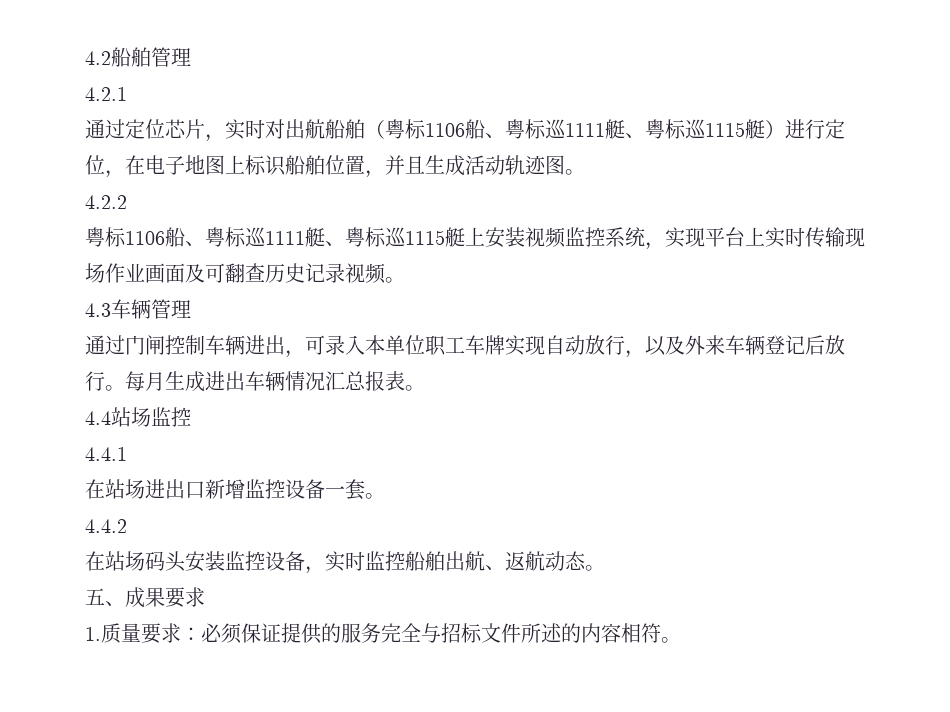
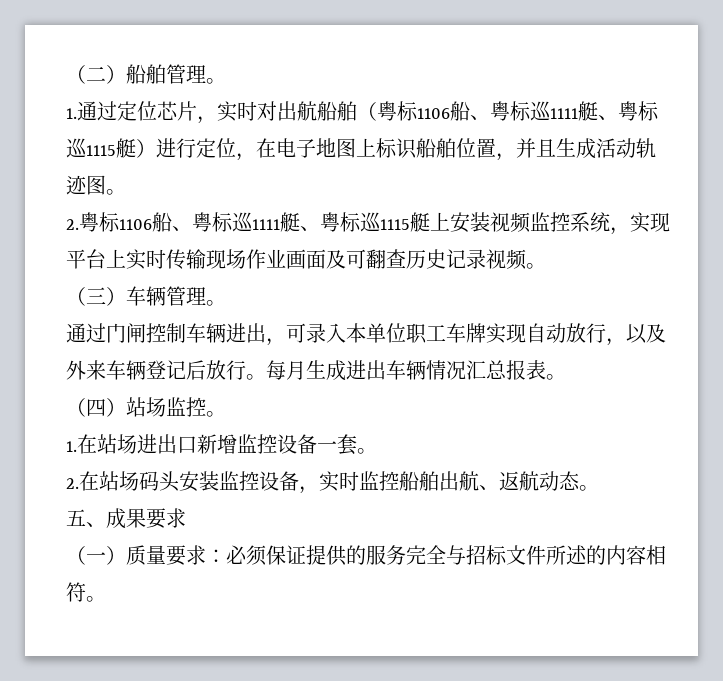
[85,51,111,65] 4.2 -> [66,65,126,84] （二）
[85,87,127,101] // 4.2.1 // -> [206,78,226,84] [66,108,77,119] 。 // 1.
[85,195,127,209] 4.2.2 // -> [66,219,79,230] 2.
[85,303,111,317] 4.3 -> [66,287,126,306] （三）
(191, 309) none -> [206,300,226,306] 。
[85,411,111,425] 4.4 -> [66,398,126,417] （四）
[85,447,127,461] // 4.4.1 // -> [206,411,226,417] [66,441,77,452] 。 // 1.
[85,519,127,533] 4.4.2 // -> [66,478,79,489] 2.
[85,627,101,641] 1. -> [66,546,126,565] （一）

